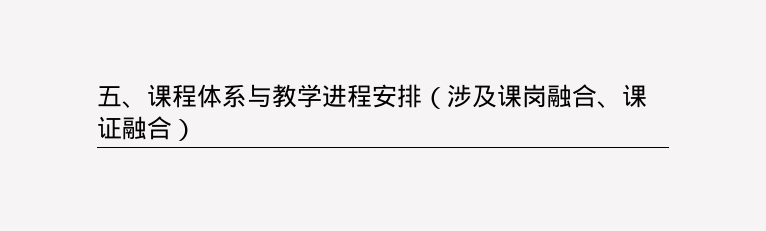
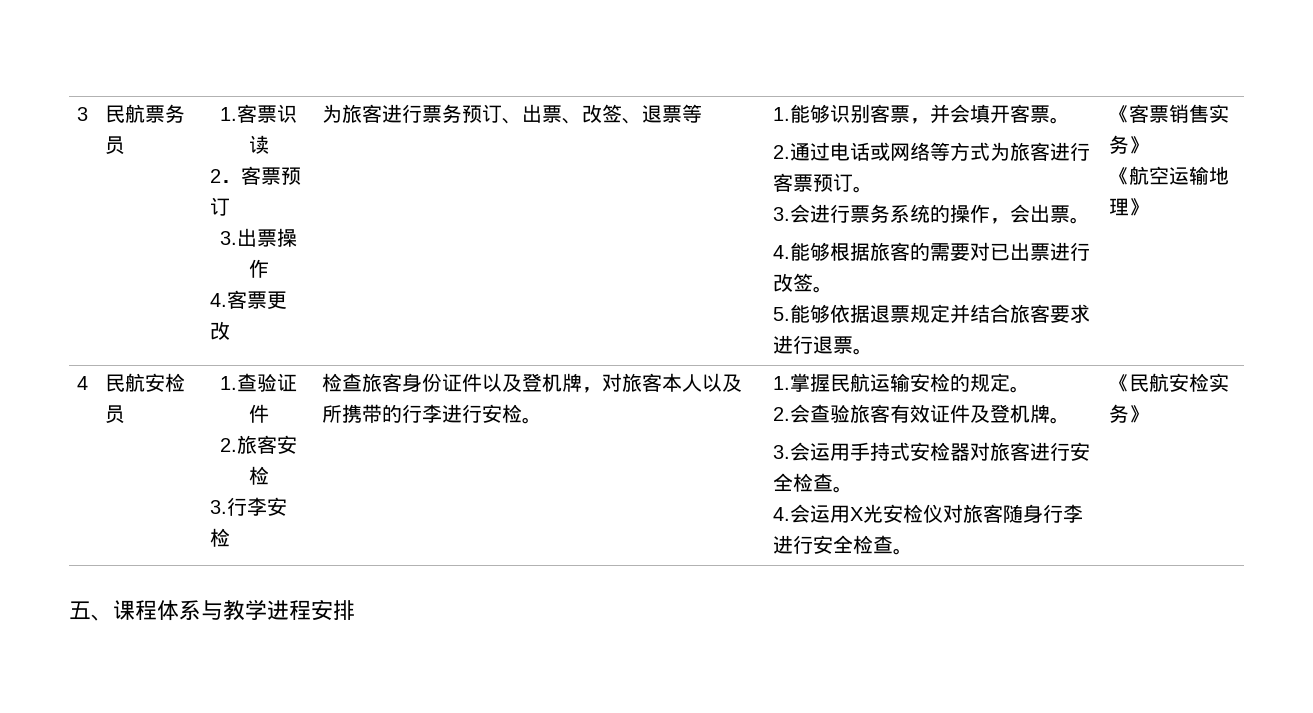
(97, 96) none -> [77,107,89,121] [105,104,186,123] [105,136,126,155] [220,104,297,123] [248,135,269,154] [210,166,302,185] [210,197,231,216] [220,228,297,247] [248,259,269,278] [210,290,288,309] [210,321,231,340] [322,104,703,124] [773,104,1071,124] [773,142,1091,161] [773,173,874,193] [773,204,1091,224] [773,242,1091,261] [773,273,834,293] [773,304,1091,324] [773,335,874,355] [1109,104,1230,123] [1109,135,1150,154] [1109,166,1230,185] [1109,198,1150,216] [77,376,89,390] [105,373,186,392] [105,405,126,424] [220,373,297,392] [248,404,269,423] [220,435,297,454] [248,466,269,485] [210,497,288,516] [210,528,231,547] [322,373,743,393] [322,404,543,424] [773,373,1031,393] [773,404,1071,424] [773,442,1091,461] [773,473,854,493] [773,504,1084,523] [773,535,914,555] [1109,373,1230,392] [1109,404,1150,423] 3 | 民航票务员 | 1.客票识读 // 2．客票预订 // 3.出票操作 // 4.客票更改 | 为旅客进行票务预订、出票、改签、退票等 | 1.能够识别客票，并会填开客票。 // 2.通过电话或网络等方式为旅客进行客票预订。 // 3.会进行票务系统的操作，会出票。 // 4.能够根据旅客的需要对已出票进行改签。 // 5.能够依据退票规定并结合旅客要求进行退票。 | 《客票销售实务》 // 《航空运输地理》 // 4 | 民航安检员 | 1.查验证件 // 2.旅客安检 // 3.行李安检 | 检查旅客身份证件以及登机牌，对旅客本人以及所携带的行李进行安检。 | 1.掌握民航运输安检的规定。 // 2.会查验旅客有效证件及登机牌。 // 3.会运用手持式安检器对旅客进行安全检查。 // 4.会运用X光安检仪对旅客随身行李进行安全检查。 | 《民航安检实务》 //
[422,84,647,109] [97,116,197,141] （涉及课岗融合、课证融合） -> (355, 610) none

